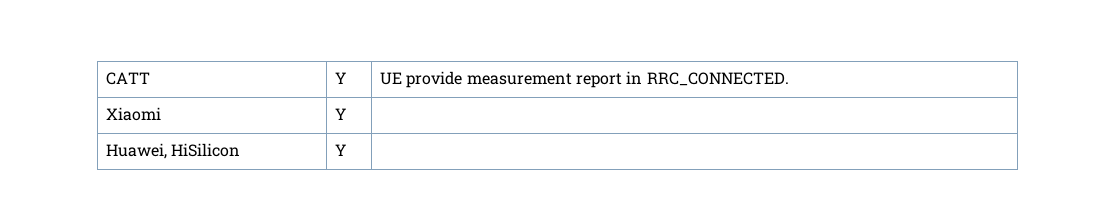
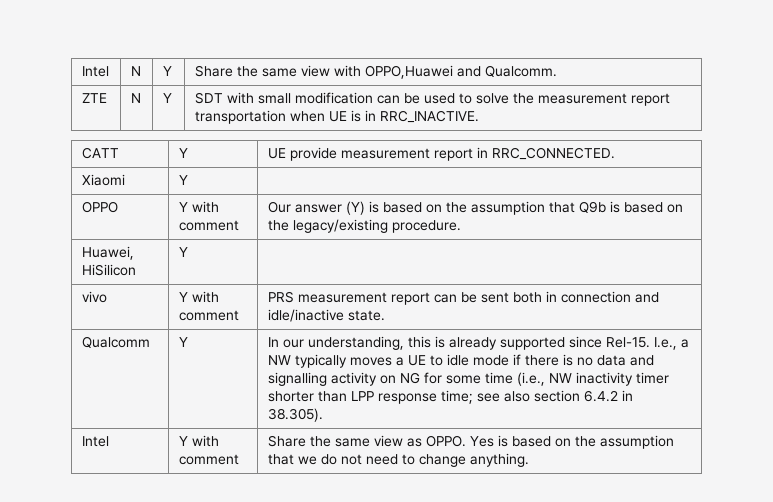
(105, 78) none -> [81,66,109,77] [130,66,141,76] [162,66,172,76] [194,65,557,79] [81,93,107,103] [130,93,141,103] [162,93,172,103] [194,92,670,106] [194,110,479,124] Intel | N | Y | Share the same view with OPPO,Huawei and Qualcomm. // ZTE | N | Y | SDT with small modification can be used to solve the measurement report transportation when UE is in RRC_INACTIVE. //
[105,143,241,159] [334,144,346,156] Huawei, HiSilicon | Y | -> [81,201,118,213] [178,201,219,213] [178,220,239,231] [267,201,683,215] [267,219,461,233] [81,246,134,260] [81,264,136,276] [178,247,188,257] [81,291,107,303] [178,291,219,303] [178,310,239,321] [267,291,659,305] [267,309,385,322] [81,336,150,348] [178,337,188,347] [267,336,689,350] [267,354,654,368] [267,372,669,386] [267,390,633,404] [267,408,323,422] [81,436,109,447] [178,435,219,447] [178,454,239,465] [267,435,674,449] [267,453,529,467] OPPO | Y with comment | Our answer (Y) is based on the assumption that Q9b is based on the legacy/existing procedure. // Huawei, HiSilicon | Y | // vivo | Y with comment | PRS measurement report can be sent both in connection and idle/inactive state. // Qualcomm | Y | In our understanding, this is already supported since Rel-15. I.e., a NW typically moves a UE to idle mode if there is no data and signalling activity on NG for some time (i.e., NW inactivity timer shorter than LPP response time; see also section 6.4.2 in 38.305). // Intel | Y with comment | Share the same view as OPPO. Yes is based on the assumption that we do not need to change anything.

